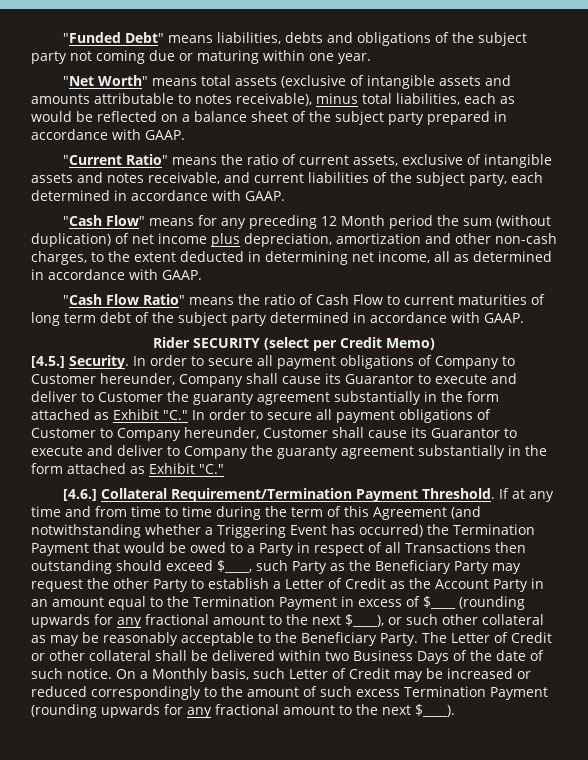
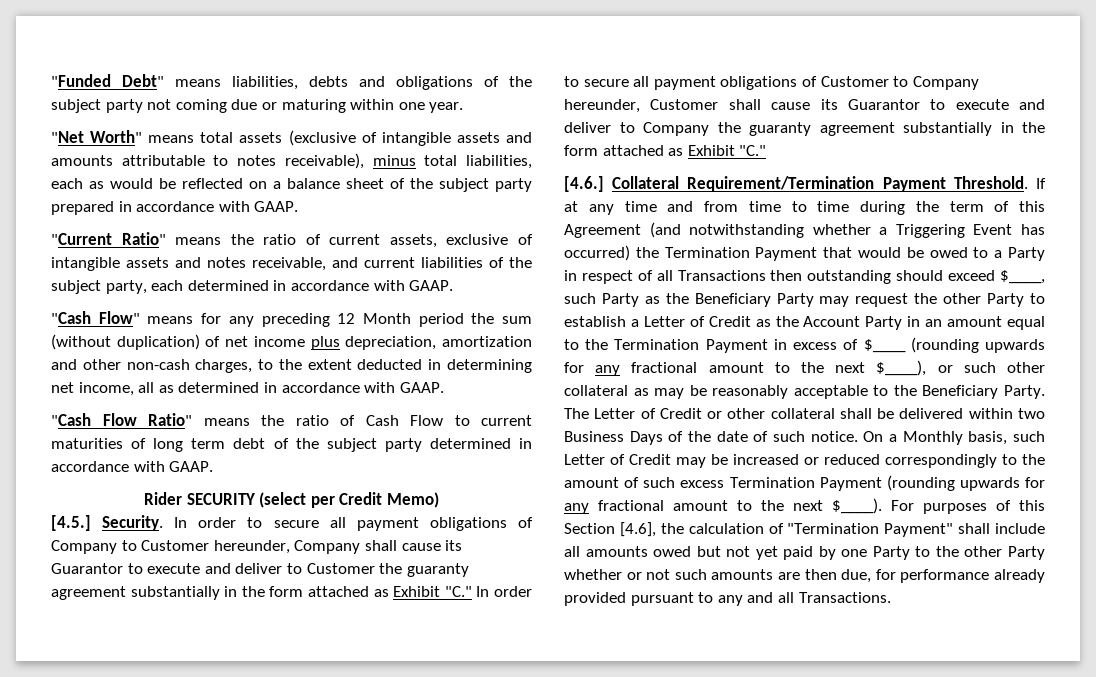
(455, 710) none -> [891,500,1045,514] [564,522,1045,537] [564,546,1045,560] [564,569,1045,583] [564,592,891,606] For purposes of this Section [4.6], the calculation of "Termination Payment" shall include all amounts owed but not yet paid by one Party to the other Party whether or not such amounts are then due, for performance already provided pursuant to any and all Transactions.

